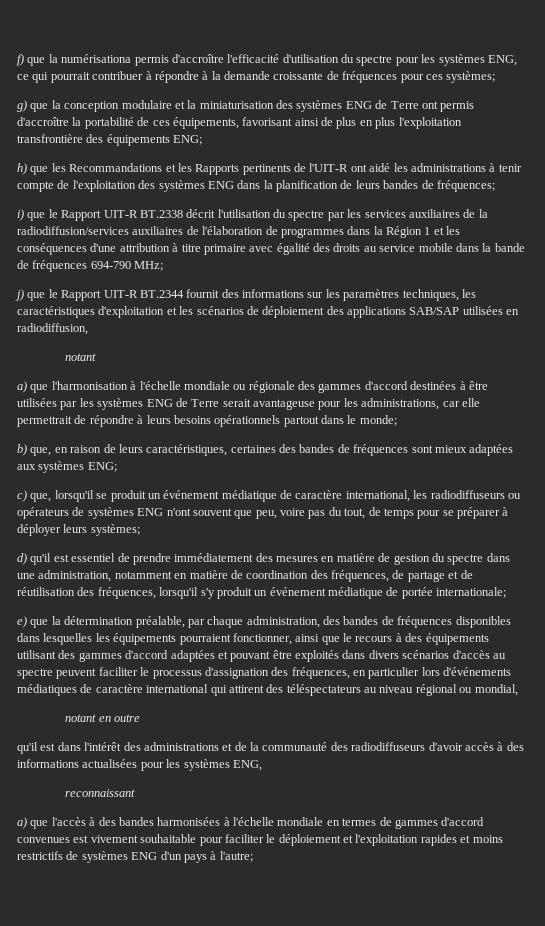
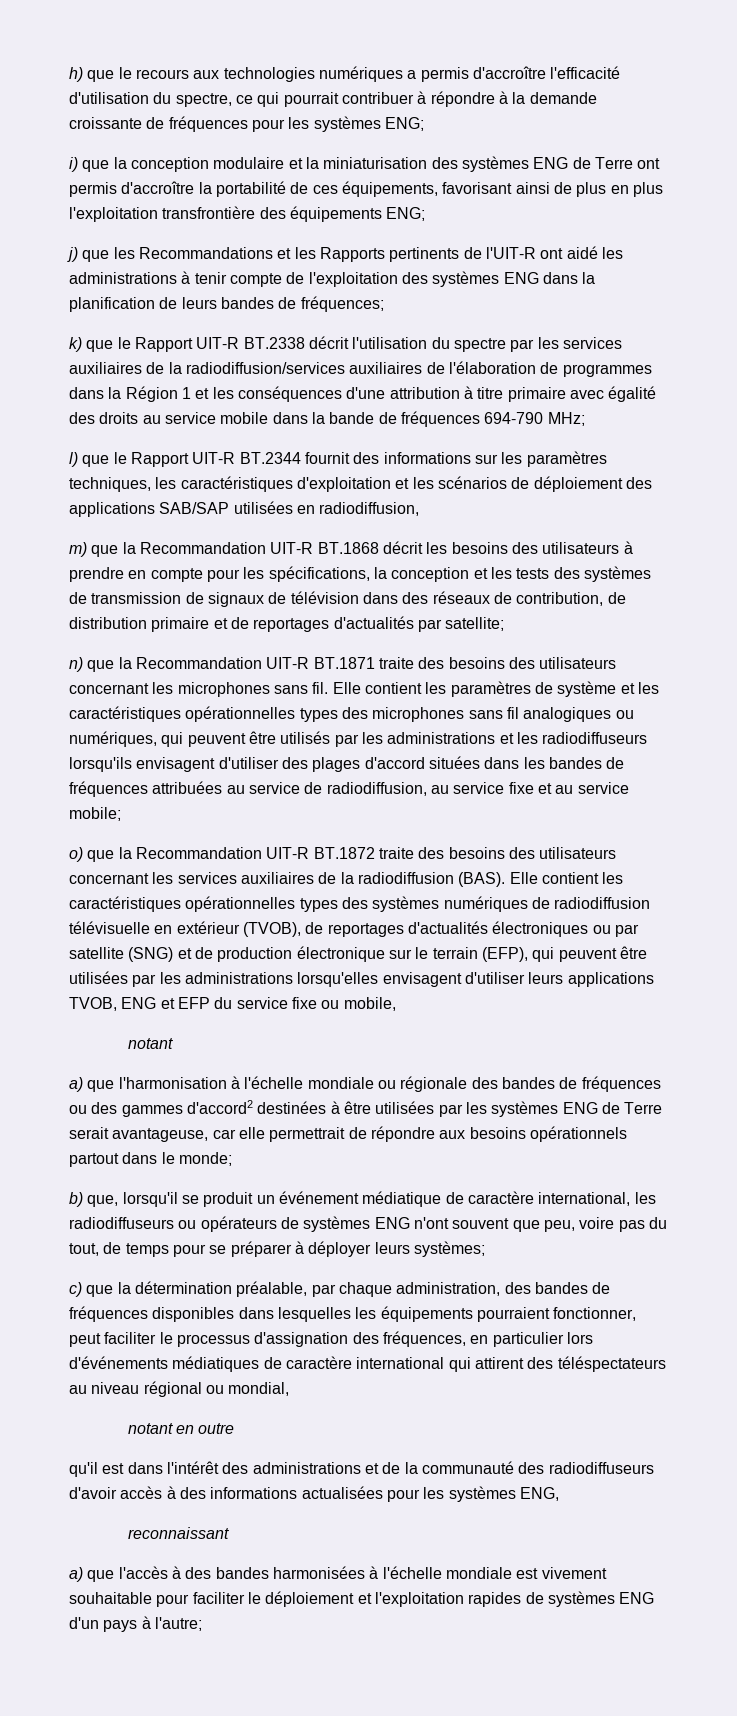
[17,54,132,66] f) que la numérisationa -> [69,66,417,82] h) que le recours aux technologies numériques a
[356,54,517,66] spectre pour les systèmes ENG, -> [175,93,232,107] spectre,
[425,71,496,83] [17,100,27,112] ces systèmes; // g) -> [288,116,424,132] [69,157,78,172] les systèmes ENG; // i)
[17,163,27,175] h) -> [67,247,78,262] j)
[17,209,24,221] i) -> [69,337,82,352] k)
[15,289,24,301] j) -> [69,452,78,467] l)
(88, 329) none -> [69,541,633,557] [69,566,651,582] [69,591,626,607] [69,616,505,632] [69,657,617,672] [69,681,659,697] [69,706,634,722] [69,731,648,747] [69,756,625,772] [69,781,629,797] [69,807,121,821] [69,847,617,862] [69,872,624,887] [69,896,651,912] [69,921,639,937] [69,946,647,962] [69,971,654,987] [69,997,396,1011] // m) que la Recommandation UIT-R BT.1868 décrit les besoins des utilisateurs à prendre en compte pour les spécifications, la conception et les tests des systèmes de transmission de signaux de télévision dans des réseaux de contribution, de distribution primaire et de reportages d'actualités par satellite; // n) que la Recommandation UIT-R BT.1871 traite des besoins des utilisateurs concernant les microphones sans fil. Elle contient les paramètres de système et les caractéristiques opérationnelles types des microphones sans fil analogiques ou numériques, qui peuvent être utilisés par les administrations et les radiodiffuseurs lorsqu'ils envisagent d'utiliser des plages d'accord situées dans les bandes de fréquences attribuées au service de radiodiffusion, au service fixe et au service mobile; // o) que la Recommandation UIT-R BT.1872 traite des besoins des utilisateurs concernant les services auxiliaires de la radiodiffusion (BAS). Elle contient les caractéristiques opérationnelles types des systèmes numériques de radiodiffusion télévisuelle en extérieur (TVOB), de reportages d'actualités électroniques ou par satellite (SNG) et de production électronique sur le terrain (EFP), qui peuvent être utilisées par les administrations lorsqu'elles envisagent d'utiliser leurs applications TVOB, ENG et EFP du service fixe ou mobile,
[318,381,408,393] gammes d'accord -> [501,1076,661,1092] [69,1100,253,1117] bandes de fréquences ou des gammes d'accord2
[253,398,440,410] avantageuse pour les administrations, -> [112,1128,209,1142] avantageuse,
[137,415,171,424] à leurs -> [439,1130,466,1139] aux
[54,444,514,456] [17,461,117,473] [17,490,52,502] en raison de leurs caractéristiques, certaines des bandes de fréquences sont mieux adaptées aux systèmes ENG; // c) que, -> (119, 1201) none
[17,553,510,565] [17,570,473,582] [17,587,507,599] [17,616,27,628] d) qu'il est essentiel de prendre immédiatement des mesures en matière de gestion du spectre dans une administration, notamment en matière de coordination des fréquences, de partage et de réutilisation des fréquences, lorsqu'il s'y produit un événement médiatique de portée internationale; // e) -> [69,1282,82,1297] c)
[295,633,489,645] [17,650,506,662] [17,668,97,679] ainsi que le recours à des équipements utilisant des gammes d'accord adaptées et pouvant être exploités dans divers scénarios d'accès au spectre peuvent -> [69,1333,101,1347] peut
[326,817,485,829] [17,837,70,843] en termes de gammes d'accord convenues -> (512, 1573) none
[460,835,503,843] [17,851,63,860] et moins restrictifs -> (522, 1599) none

